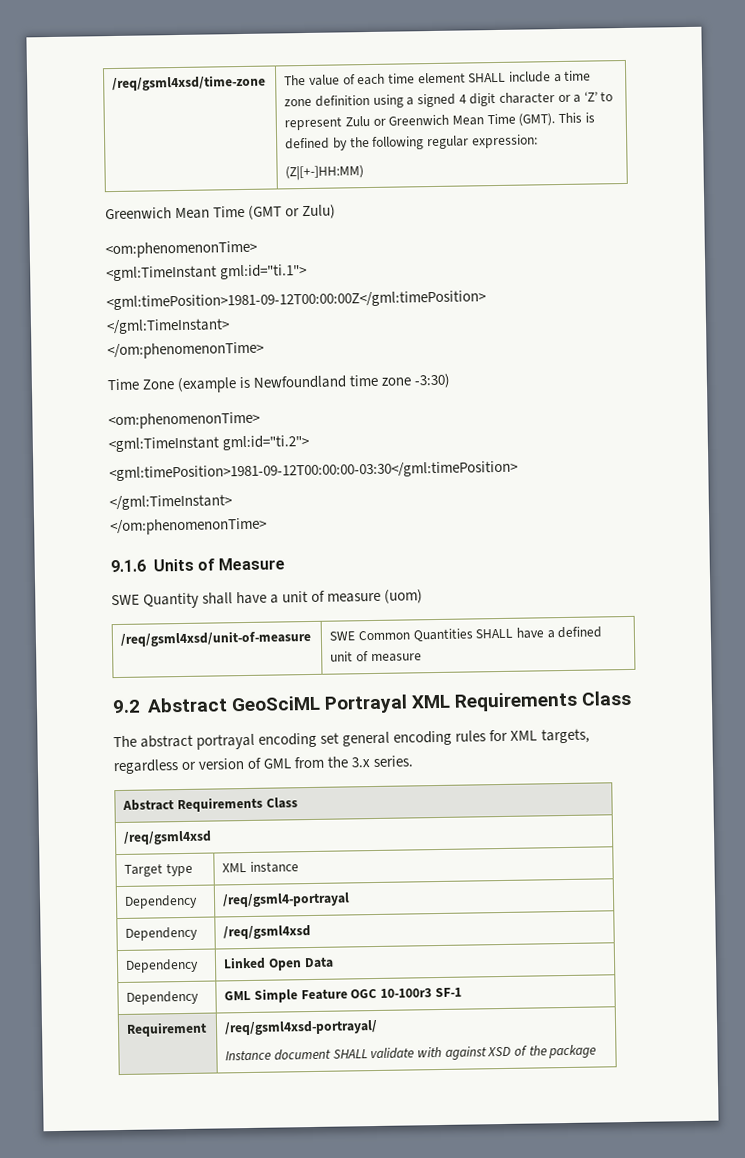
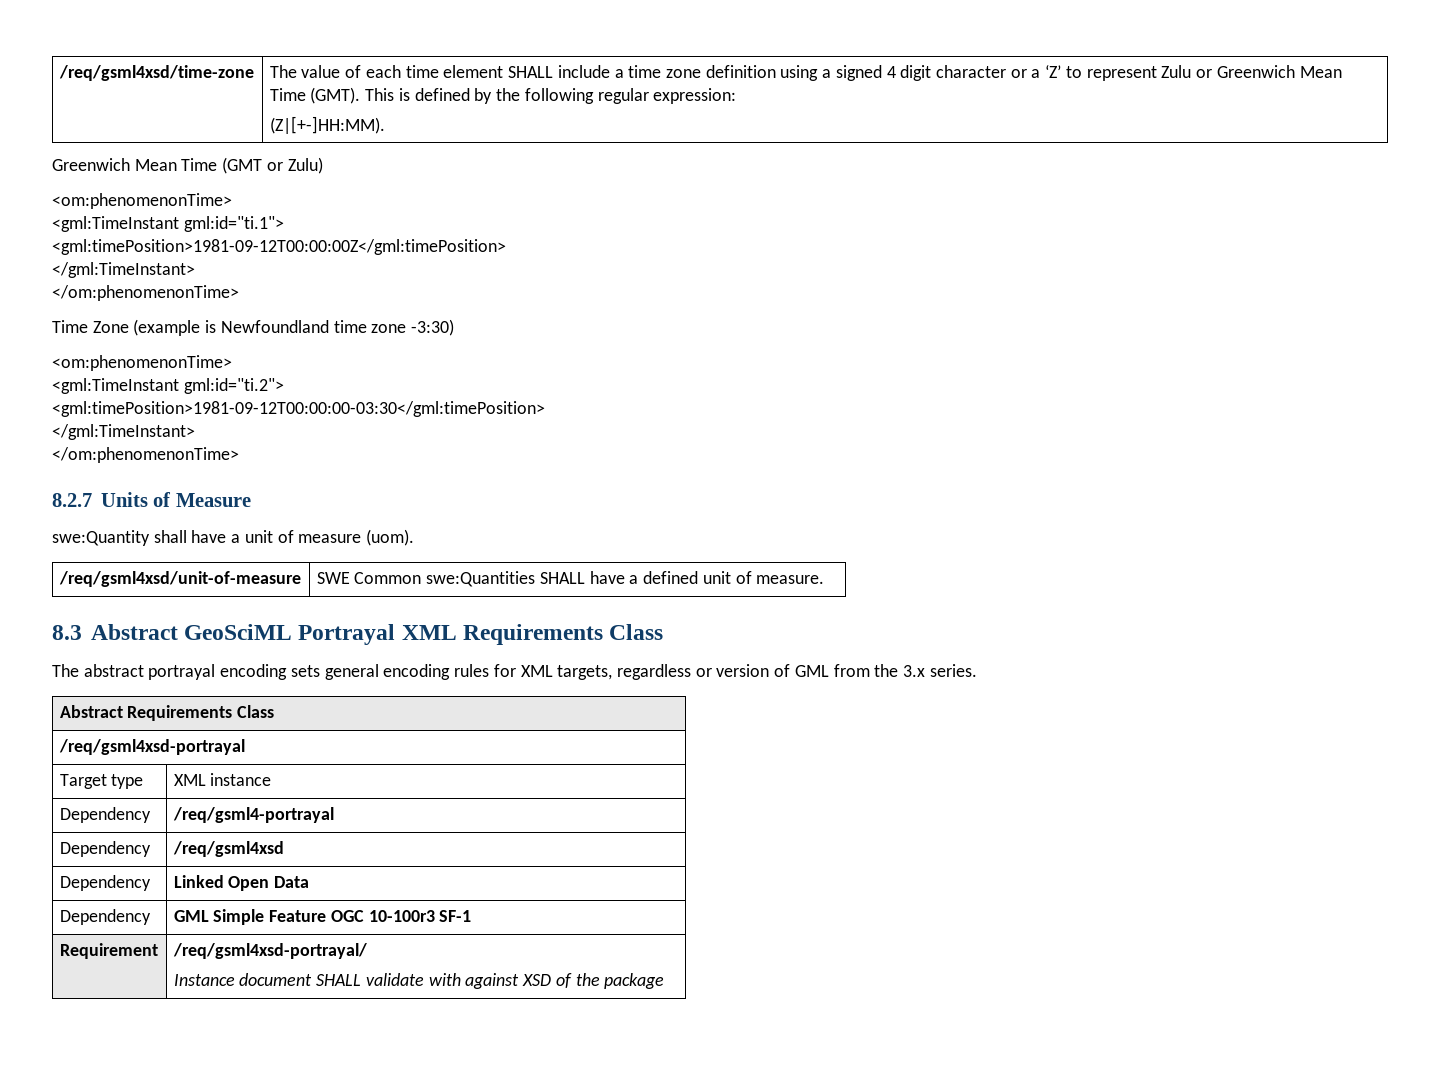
[285,165,365,181] (Z|[+-]HH:MM) -> [269,116,385,134] (Z|[+-]HH:MM).
[110,559,146,573] 9.1.6 -> [52,493,92,507] 8.2.7
[111,592,200,609] SWE Quantity -> [52,530,150,546] swe:Quantity
[384,589,424,604] (uom) -> [366,529,415,546] (uom).
[412,628,473,642] Quantities -> [426,571,536,587] swe:Quantities
[370,653,422,663] [112,699,141,714] measure // 9.2 -> [756,575,825,584] [52,625,82,640] measure. // 8.3
[320,732,340,744] set -> [290,665,320,677] sets
[123,830,213,845] /req/gsml4xsd -> [58,739,245,755] /req/gsml4xsd-portrayal

